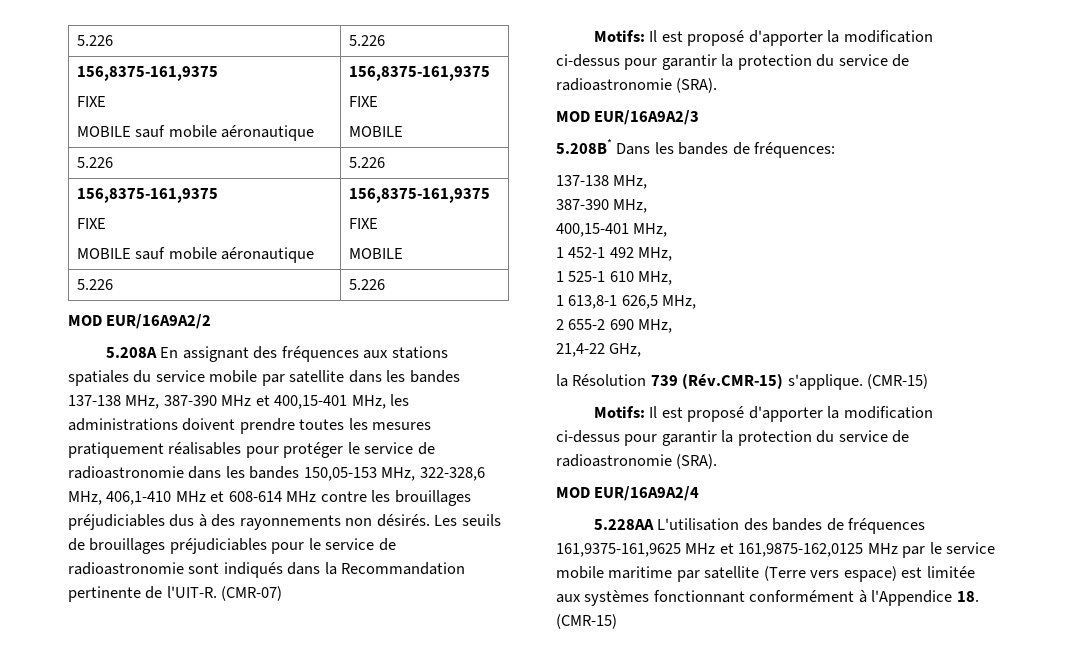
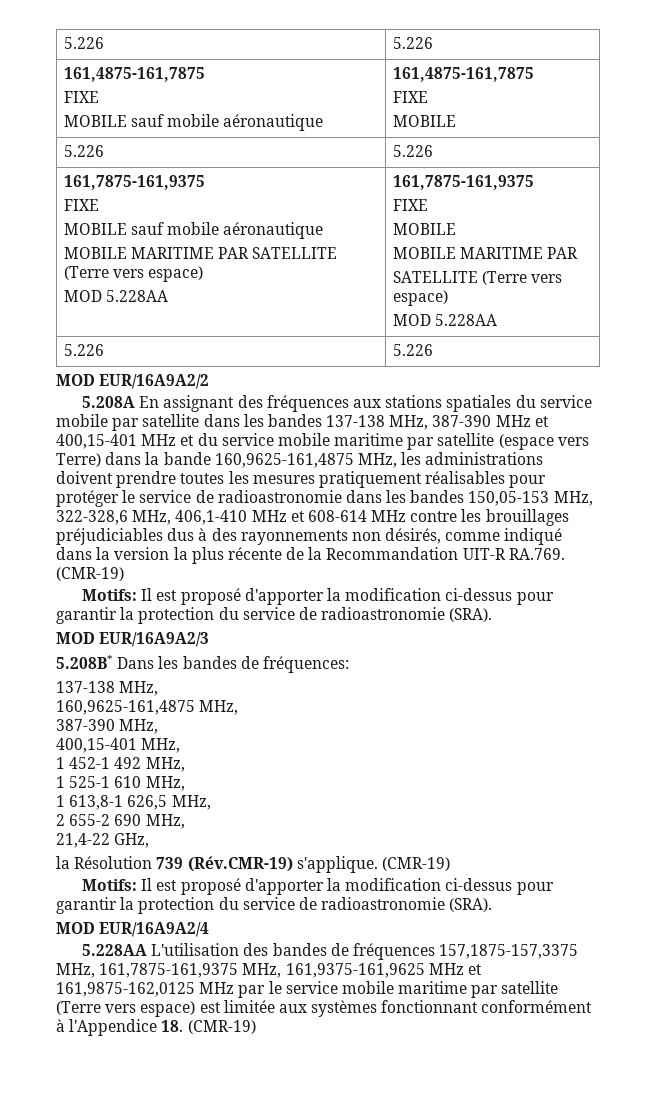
[76,35,113,46] [348,35,385,46] [76,66,218,81] [76,96,106,107] [76,125,315,141] [348,66,490,81] [348,96,378,107] [348,126,403,137] [76,157,113,168] [348,157,385,168] [76,188,218,203] [76,218,106,229] [76,247,315,263] [348,188,490,203] [348,218,378,229] [348,248,403,259] 5.226 | 5.226 // 156,8375-161,9375 // FIXE // MOBILE sauf mobile aéronautique | 156,8375-161,9375 // FIXE // MOBILE // 5.226 | 5.226 // 156,8375-161,9375 // FIXE // MOBILE sauf mobile aéronautique | 156,8375-161,9375 // FIXE // MOBILE -> [63,37,104,49] [392,37,433,49] [63,67,205,82] [63,91,99,103] [63,114,324,131] [392,67,534,82] [392,91,428,103] [392,115,456,127] [63,145,104,157] [392,145,433,157] [63,175,205,190] [63,199,99,211] [63,222,324,239] [63,247,338,259] [63,266,204,282] [63,290,168,302] [392,175,534,190] [392,199,428,211] [392,223,456,235] [392,247,579,259] [392,271,563,285] [392,290,448,306] [392,314,497,326] 5.226 | 5.226 // 161,4875-161,7875 // FIXE // MOBILE sauf mobile aéronautique | 161,4875-161,7875 // FIXE // MOBILE // 5.226 | 5.226 // 161,7875-161,9375 // FIXE // MOBILE sauf mobile aéronautique // MOBILE MARITIME PAR SATELLITE (Terre vers espace) // MOD 5.228AA | 161,7875-161,9375 // FIXE // MOBILE // MOBILE MARITIME PAR // SATELLITE (Terre vers espace) // MOD 5.228AA
(348, 402) none -> [141,433,589,450] [56,452,354,468] MHz et du service mobile maritime par satellite (espace vers Terre) dans la bande 160,9625-161,4875
[376,514,501,527] [68,538,396,554] [68,562,466,578] [68,586,283,602] désirés. Les seuils de brouillages préjudiciables pour le service de radioastronomie sont indiqués dans la Recommandation pertinente de l'UIT-R. (CMR-07) -> [385,528,563,545] [56,547,565,564] [56,567,124,581] désirés, comme indiqué dans la version la plus récente de la Recommandation UIT-R RA.769. (CMR-19)
(648, 182) none -> [56,700,239,715] // 160,9625-161,4875 MHz,
[682,373,929,390] (Rév.CMR-15) s'applique. (CMR-15) -> [187,856,450,873] (Rév.CMR-19) s'applique. (CMR-19)
(926, 526) none -> [439,944,579,959] [56,963,282,978] 157,1875-157,3375 MHz, 161,7875-161,9375 MHz,
[556,614,617,629] (CMR-15) -> [187,1020,256,1034] (CMR-19)

